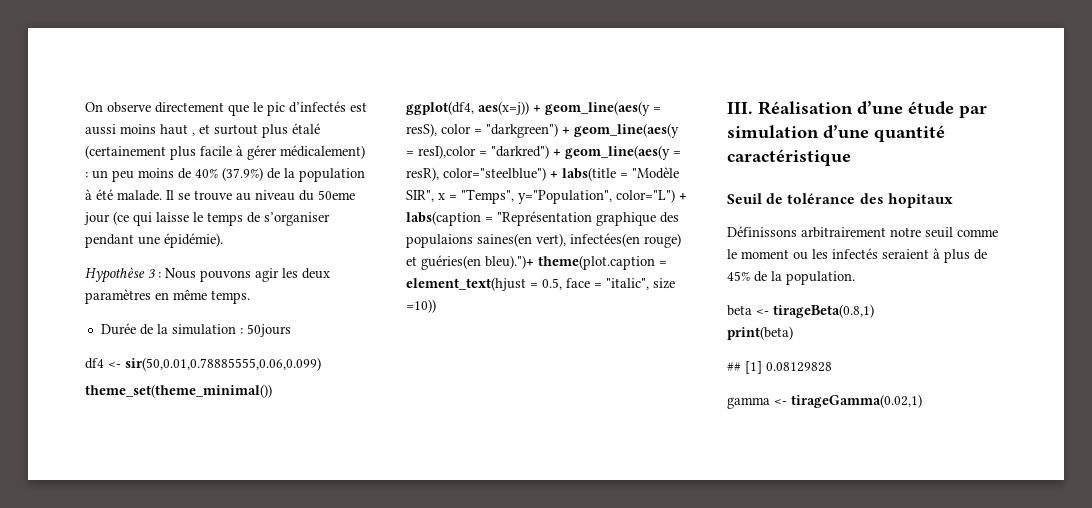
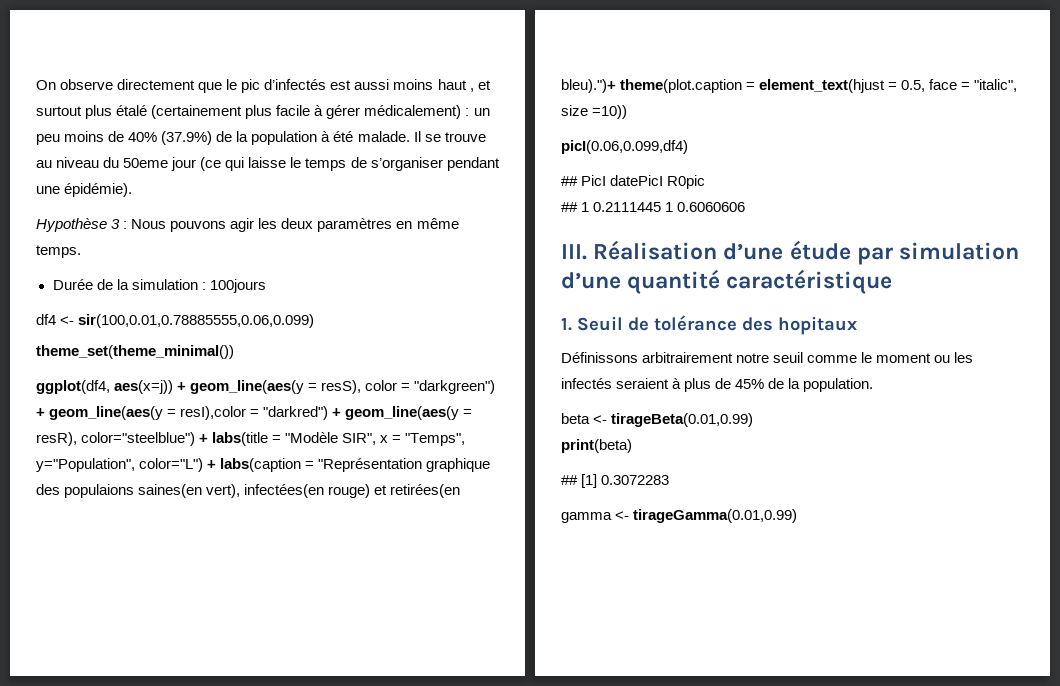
[246,324,291,337] 50jours -> [209,279,266,293] 100jours
[125,357,321,371] sir(50,0.01,0.78885555,0.06,0.099) -> [78,314,315,328] sir(100,0.01,0.78885555,0.06,0.099)
[421,255,481,270] guéries(en -> [390,484,461,498] retirées(en
(436, 306) none -> [561,140,688,154] [561,175,706,189] [561,202,746,212] // picI(0.06,0.099,df4) // ## PicI datePicI R0pic // ## 1 0.2111445 1 0.6060606
(851, 157) none -> [561,317,572,331] 1.
[773,304,874,318] tirageBeta(0.8,1) -> [611,413,754,427] tirageBeta(0.01,0.99)
[766,362,832,372] 0.08129828 -> [601,475,670,485] 0.3072283
[791,394,922,408] tirageGamma(0.02,1) -> [633,509,798,523] tirageGamma(0.01,0.99)

